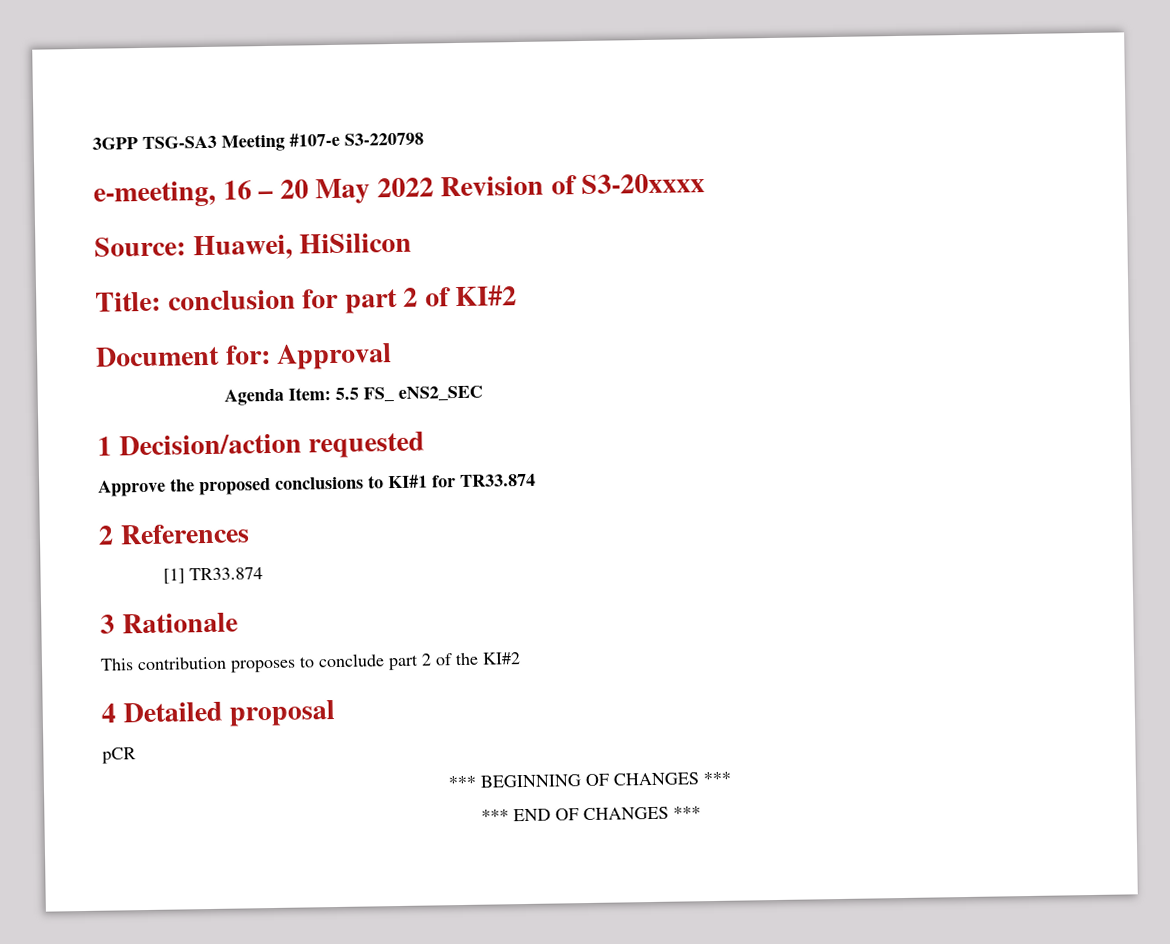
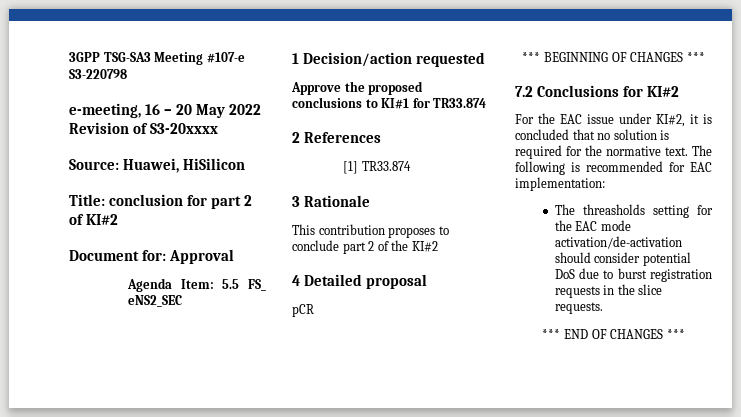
(731, 778) none -> [515,85,679,97] [515,113,712,127] [515,129,670,140] [515,145,712,159] [515,161,712,175] [515,177,605,191] [554,204,713,218] [554,220,631,231] [554,236,682,249] [554,252,691,266] [554,268,712,282] [554,284,663,298] [554,302,603,314] // 7.2 Conclusions for KI#2 // For the EAC issue under KI#2, it is concluded that no solution is required for the normative text. The following is recommended for EAC implementation: // The threasholds setting for the EAC mode activation/de-activation should consider potential DoS due to burst registration requests in the slice requests.

